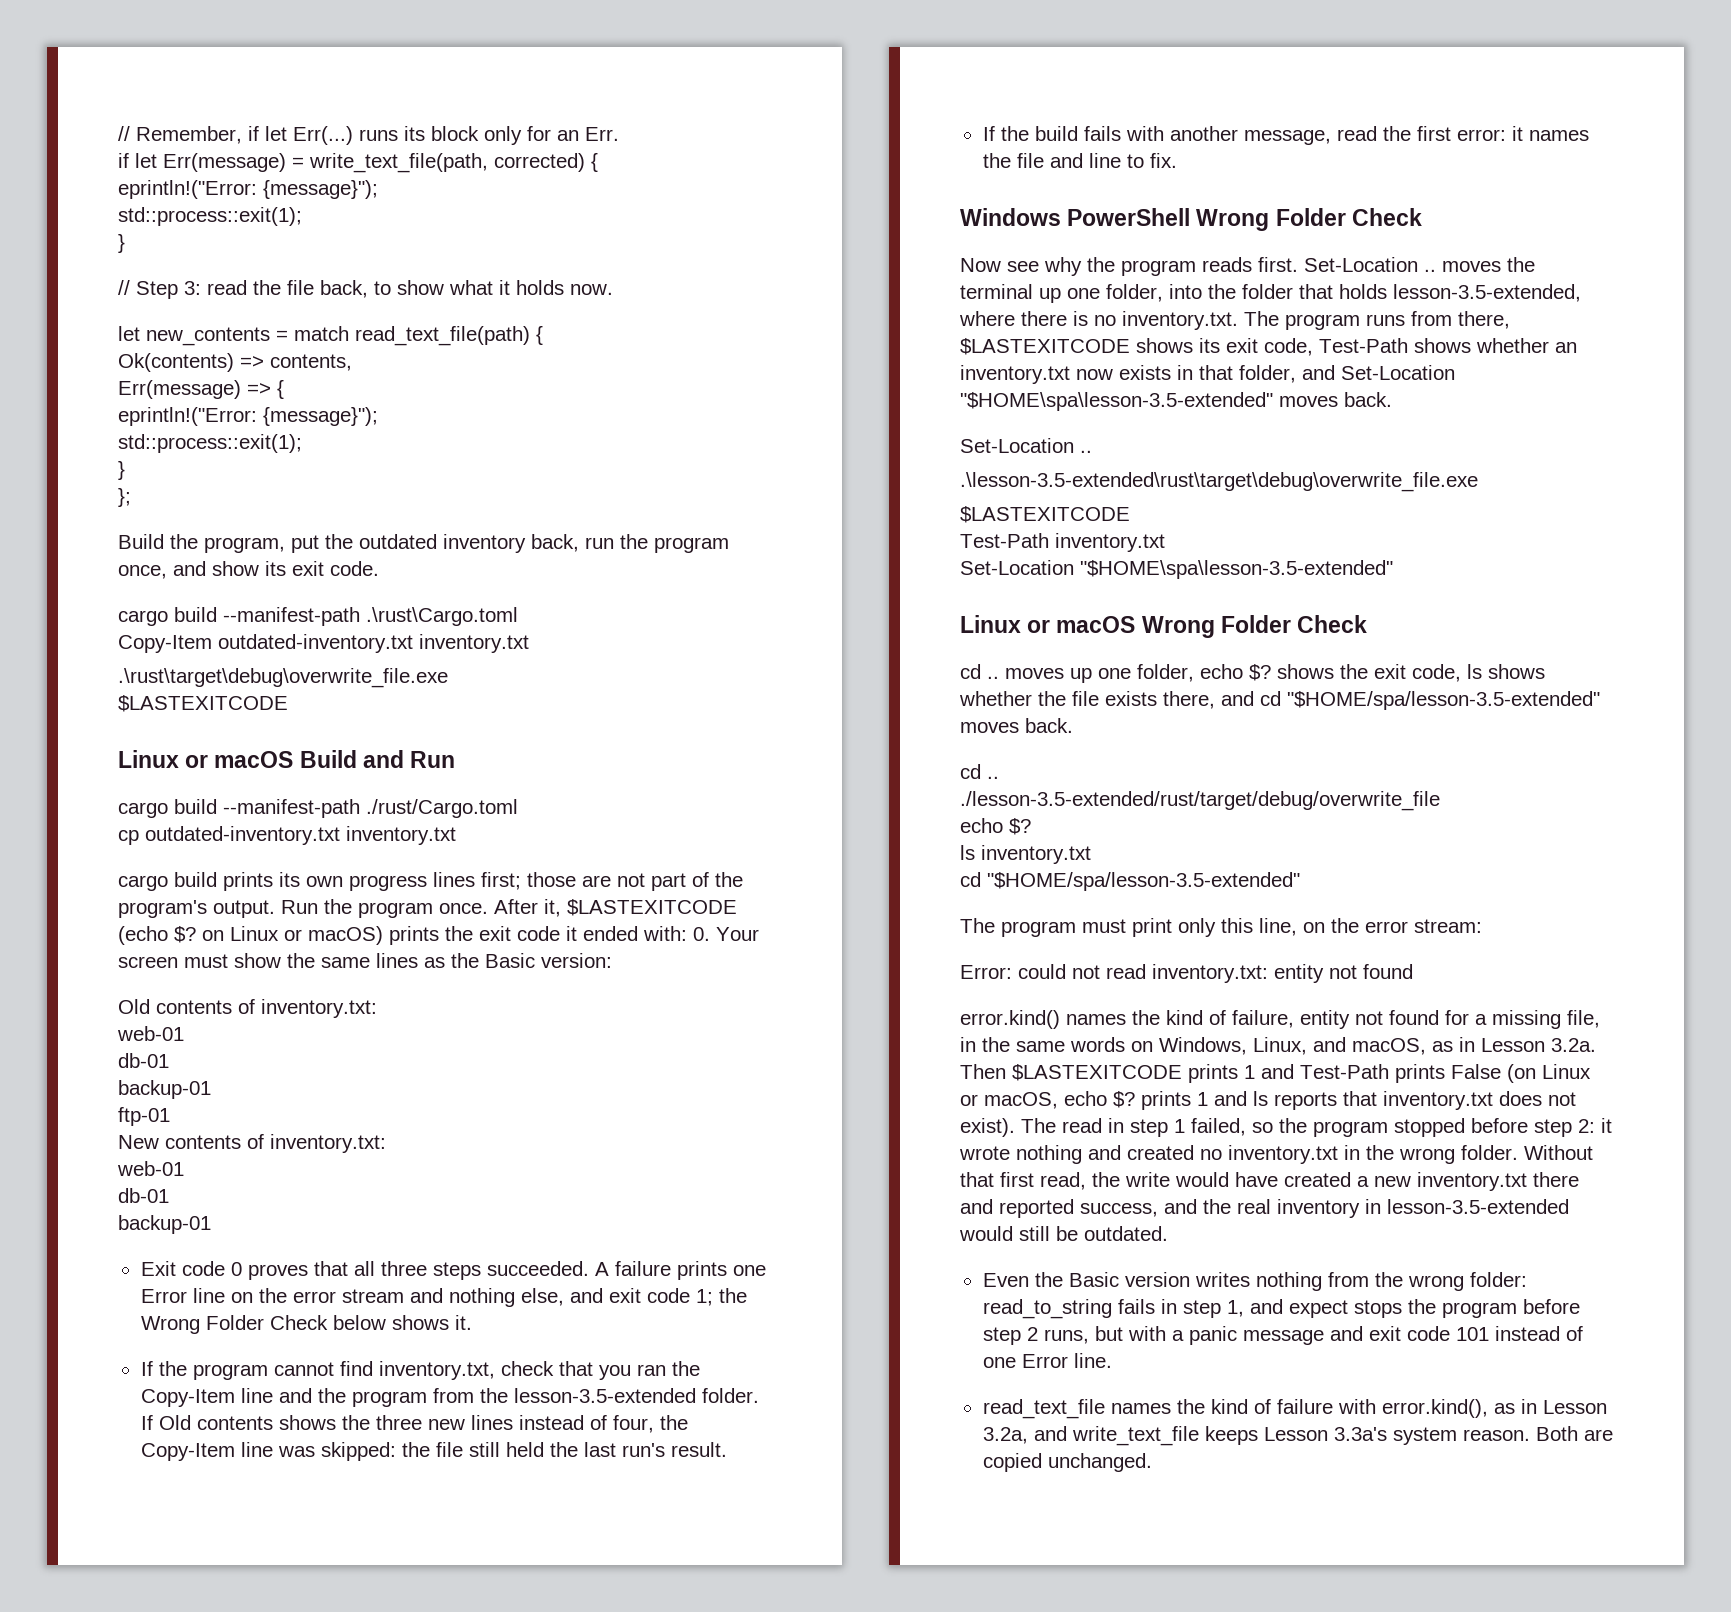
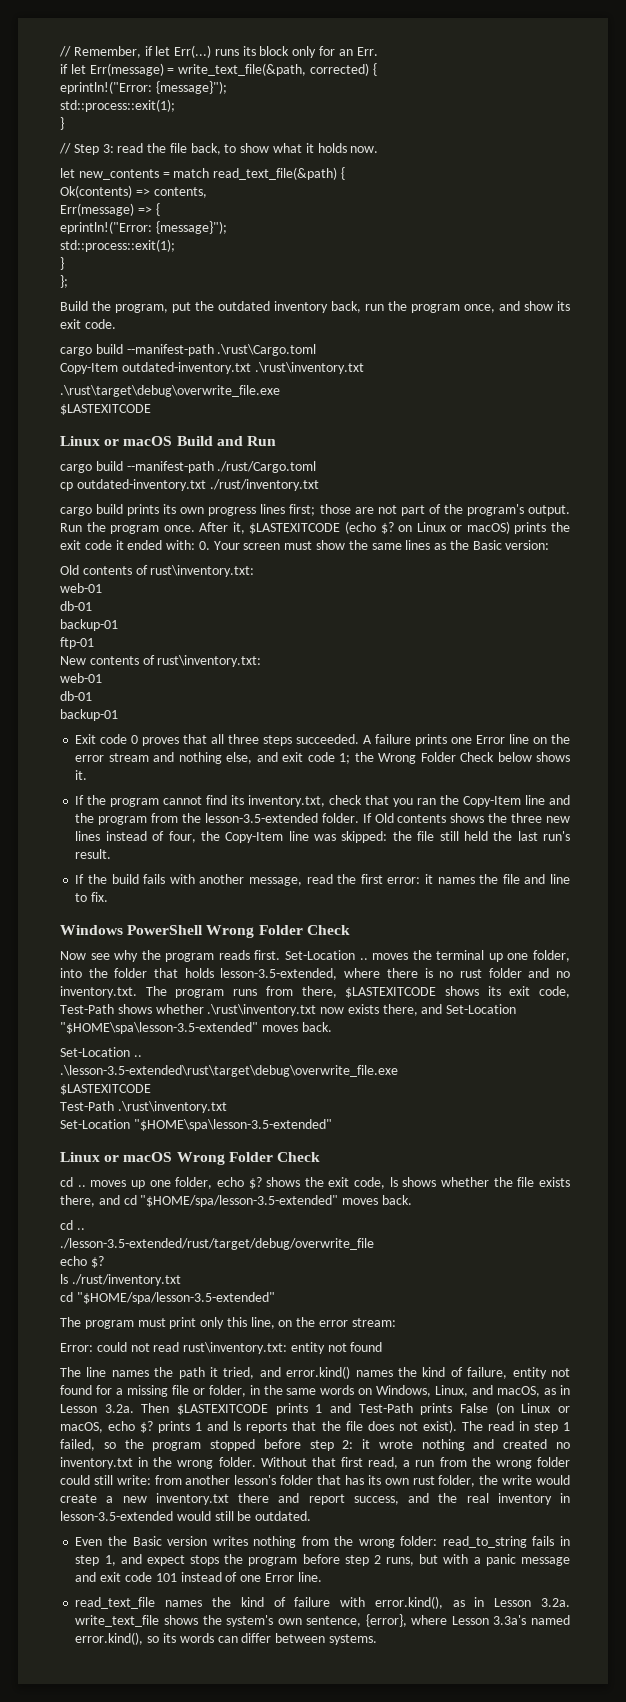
[309,153,488,173] write_text_file(path, -> [178,63,307,76] write_text_file(&path,
[355,326,530,346] read_text_file(path) -> [213,167,338,180] read_text_file(&path)
[419,634,529,653] inventory.txt -> [254,362,364,374] .\rust\inventory.txt
[346,826,456,845] inventory.txt -> [209,479,319,491] ./rust/inventory.txt
[261,999,377,1018] inventory.txt: -> [150,565,255,577] rust\inventory.txt:
[270,1134,386,1153] inventory.txt: -> [157,655,262,667] rust\inventory.txt:
(373, 1368) none -> [231,795,245,805] its
(1116, 320) none -> [459,968,570,978] rust folder and no
[1555,342,1577,353] [960,365,1296,384] an inventory.txt now exists in that folder, -> [207,1004,418,1016] .\rust\inventory.txt now exists there,
[1055,533,1165,552] inventory.txt -> [117,1101,227,1113] .\rust\inventory.txt
[981,845,1091,864] inventory.txt -> [71,1274,181,1286] ./rust/inventory.txt
[1152,964,1268,983] inventory.txt: -> [183,1342,288,1354] rust\inventory.txt:
(1413, 971) none -> [60,1367,281,1379] The line names the path it tried, and
[1567,1010,1600,1028] file, -> [171,1385,246,1397] file or folder,
[1383,1091,1493,1110] inventory.txt -> [321,1421,363,1431] the file
(1086, 1181) none -> [403,1457,571,1469] [60,1475,476,1487] a run from the wrong folder could still write: from another lesson's folder that has its own rust folder,
[1235,1172,1351,1187] have created -> [60,1494,97,1503] create
[999,1199,1074,1218] reported -> [308,1494,345,1505] report
[982,1426,1613,1446] [982,1453,1152,1472] 3.2a, and write_text_file keeps Lesson 3.3a's system reason. Both are copied unchanged. -> [540,1598,570,1607] [75,1614,570,1627] [75,1632,377,1645] 3.2a. write_text_file shows the system's own sentence, {error}, where Lesson 3.3a's named error.kind(), so its words can differ between systems.

